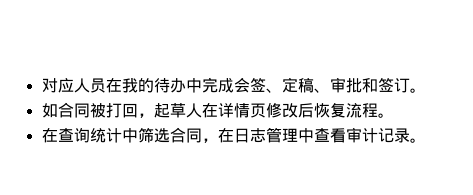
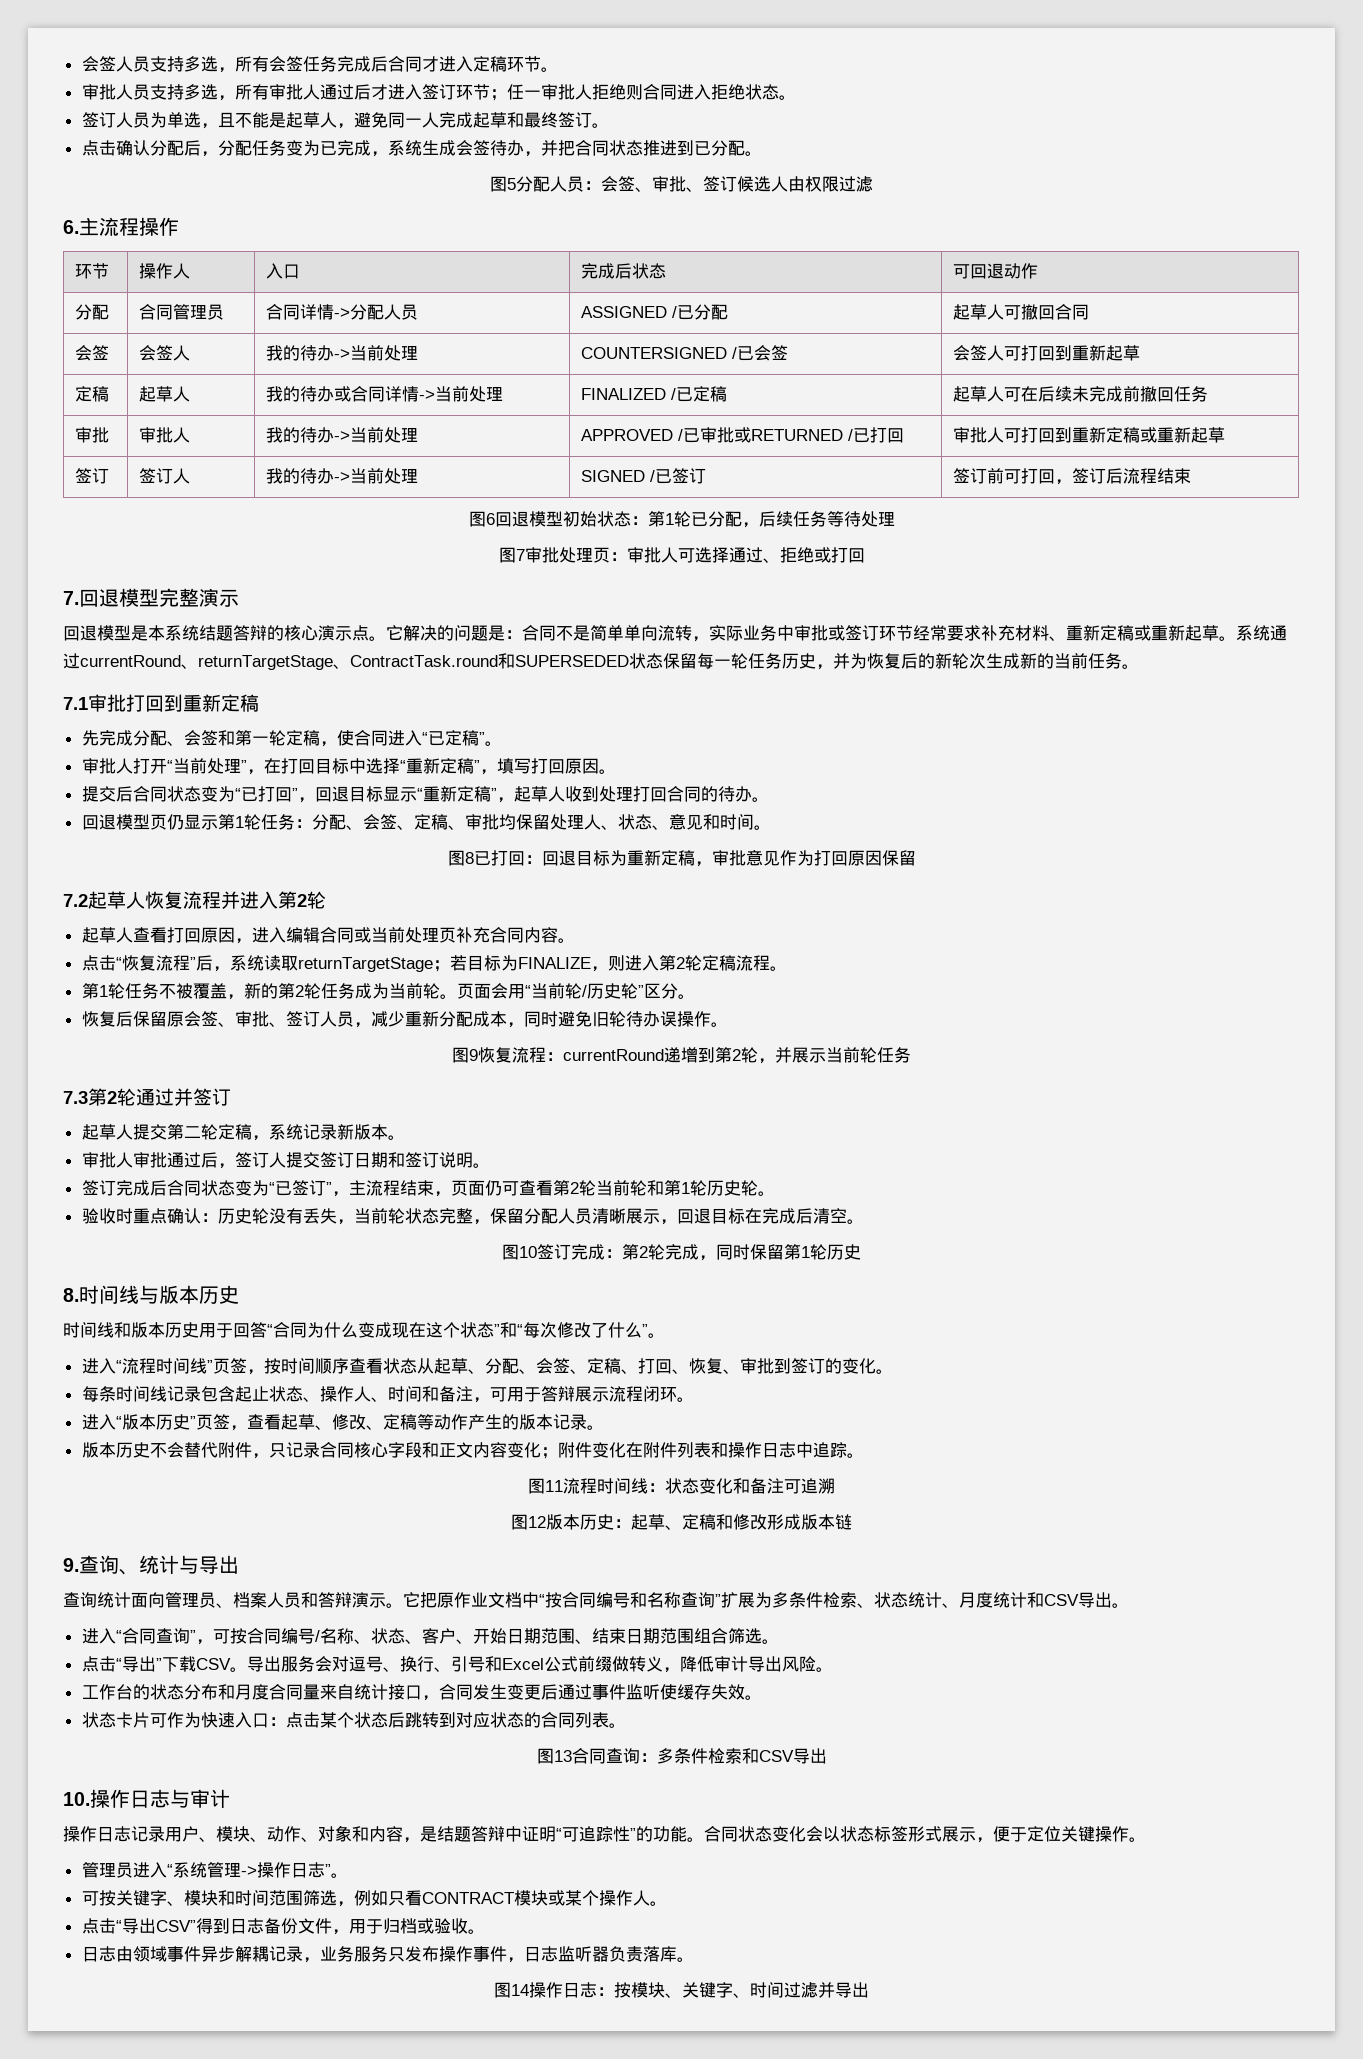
[41,77,426,93] [41,102,394,118] [41,127,426,143] 对应人员在我的待办中完成会签、定稿、审批和签订。 // 如合同被打回，起草人在详情页修改后恢复流程。 // 在查询统计中筛选合同，在日志管理中查看审计记录。 -> [81,56,558,73] [81,84,796,101] [81,112,609,129] [81,140,762,157] [490,176,873,192] [63,217,179,236] [75,263,110,279] [139,263,191,279] [266,263,301,279] [581,263,667,279] [953,263,1039,279] [75,304,110,320] [139,304,225,320] [266,304,419,320] [581,304,729,320] [953,304,1090,320] [75,345,110,361] [139,345,191,361] [266,345,419,361] [581,345,789,361] [953,345,1141,361] [75,386,110,402] [139,386,191,402] [266,386,504,402] [581,386,728,402] [953,386,1209,402] [75,427,110,443] [139,427,191,443] [266,427,419,443] [581,427,905,443] [953,427,1226,443] [75,468,110,484] [139,468,191,484] [266,468,419,484] [581,468,707,484] [953,468,1192,485] [468,511,895,528] [498,547,865,563] [63,588,239,607] [63,625,1287,642] [63,653,1139,670] [63,694,259,712] [81,730,502,747] [81,758,616,775] [81,786,769,803] [81,814,771,830] [447,850,916,867] [63,891,326,909] [81,927,575,944] [81,955,787,972] [81,983,695,1000] [81,1011,728,1028] [452,1047,911,1064] [63,1088,231,1106] [81,1124,405,1141] [81,1152,490,1169] [81,1180,775,1197] [81,1208,864,1225] [502,1244,861,1261] [63,1285,239,1304] [63,1322,665,1338] [81,1358,893,1375] [81,1386,694,1403] [81,1414,604,1431] [81,1442,864,1459] [528,1478,835,1494] [511,1514,852,1530] [63,1555,239,1575] [63,1592,1129,1608] [81,1628,779,1645] [81,1656,833,1673] [81,1684,762,1701] [81,1712,626,1728] [536,1748,827,1764] [63,1789,230,1808] [63,1825,1146,1843] [81,1862,348,1878] [81,1890,667,1907] [81,1918,485,1935] [81,1946,694,1963] [494,1982,869,1998] 会签人员支持多选，所有会签任务完成后合同才进入定稿环节。 // 审批人员支持多选，所有审批人通过后才进入签订环节；任一审批人拒绝则合同进入拒绝状态。 // 签订人员为单选，且不能是起草人，避免同一人完成起草和最终签订。 // 点击确认分配后，分配任务变为已完成，系统生成会签待办，并把合同状态推进到已分配。 // 图5分配人员：会签、审批、签订候选人由权限过滤 // 6.主流程操作 // 环节 | 操作人 | 入口 | 完成后状态 | 可回退动作 // 分配 | 合同管理员 | 合同详情->分配人员 | ASSIGNED /已分配 | 起草人可撤回合同 // 会签 | 会签人 | 我的待办->当前处理 | COUNTERSIGNED /已会签 | 会签人可打回到重新起草 // 定稿 | 起草人 | 我的待办或合同详情->当前处理 | FINALIZED /已定稿 | 起草人可在后续未完成前撤回任务 // 审批 | 审批人 | 我的待办->当前处理 | APPROVED /已审批或RETURNED /已打回 | 审批人可打回到重新定稿或重新起草 // 签订 | 签订人 | 我的待办->当前处理 | SIGNED /已签订 | 签订前可打回，签订后流程结束 // 图6回退模型初始状态：第1轮已分配，后续任务等待处理 // 图7审批处理页：审批人可选择通过、拒绝或打回 // 7.回退模型完整演示 // 回退模型是本系统结题答辩的核心演示点。它解决的问题是：合同不是简单单向流转，实际业务中审批或签订环节经常要求补充材料、重新定稿或重新起草。系统通过currentRound、returnTargetStage、ContractTask.round和SUPERSEDED状态保留每一轮任务历史，并为恢复后的新轮次生成新的当前任务。 // 7.1审批打回到重新定稿 // 先完成分配、会签和第一轮定稿，使合同进入“已定稿”。 // 审批人打开“当前处理”，在打回目标中选择“重新定稿”，填写打回原因。 // 提交后合同状态变为“已打回”，回退目标显示“重新定稿”，起草人收到处理打回合同的待办。 // 回退模型页仍显示第1轮任务：分配、会签、定稿、审批均保留处理人、状态、意见和时间。 // 图8已打回：回退目标为重新定稿，审批意见作为打回原因保留 // 7.2起草人恢复流程并进入第2轮 // 起草人查看打回原因，进入编辑合同或当前处理页补充合同内容。 // 点击“恢复流程”后，系统读取returnTargetStage；若目标为FINALIZE，则进入第2轮定稿流程。 // 第1轮任务不被覆盖，新的第2轮任务成为当前轮。页面会用“当前轮/历史轮”区分。 // 恢复后保留原会签、审批、签订人员，减少重新分配成本，同时避免旧轮待办误操作。 // 图9恢复流程：currentRound递增到第2轮，并展示当前轮任务 // 7.3第2轮通过并签订 // 起草人提交第二轮定稿，系统记录新版本。 // 审批人审批通过后，签订人提交签订日期和签订说明。 // 签订完成后合同状态变为“已签订”，主流程结束，页面仍可查看第2轮当前轮和第1轮历史轮。 // 验收时重点确认：历史轮没有丢失，当前轮状态完整，保留分配人员清晰展示，回退目标在完成后清空。 // 图10签订完成：第2轮完成，同时保留第1轮历史 // 8.时间线与版本历史 // 时间线和版本历史用于回答“合同为什么变成现在这个状态”和“每次修改了什么”。 // 进入“流程时间线”页签，按时间顺序查看状态从起草、分配、会签、定稿、打回、恢复、审批到签订的变化。 // 每条时间线记录包含起止状态、操作人、时间和备注，可用于答辩展示流程闭环。 // 进入“版本历史”页签，查看起草、修改、定稿等动作产生的版本记录。 // 版本历史不会替代附件，只记录合同核心字段和正文内容变化；附件变化在附件列表和操作日志中追踪。 // 图11流程时间线：状态变化和备注可追溯 // 图12版本历史：起草、定稿和修改形成版本链 // 9.查询、统计与导出 // 查询统计面向管理员、档案人员和答辩演示。它把原作业文档中“按合同编号和名称查询”扩展为多条件检索、状态统计、月度统计和CSV导出。 // 进入“合同查询”，可按合同编号/名称、状态、客户、开始日期范围、结束日期范围组合筛选。 // 点击“导出”下载CSV。导出服务会对逗号、换行、引号和Excel公式前缀做转义，降低审计导出风险。 // 工作台的状态分布和月度合同量来自统计接口，合同发生变更后通过事件监听使缓存失效。 // 状态卡片可作为快速入口：点击某个状态后跳转到对应状态的合同列表。 // 图13合同查询：多条件检索和CSV导出 // 10.操作日志与审计 // 操作日志记录用户、模块、动作、对象和内容，是结题答辩中证明“可追踪性”的功能。合同状态变化会以状态标签形式展示，便于定位关键操作。 // 管理员进入“系统管理->操作日志”。 // 可按关键字、模块和时间范围筛选，例如只看CONTRACT模块或某个操作人。 // 点击“导出CSV”得到日志备份文件，用于归档或验收。 // 日志由领域事件异步解耦记录，业务服务只发布操作事件，日志监听器负责落库。 // 图14操作日志：按模块、关键字、时间过滤并导出

